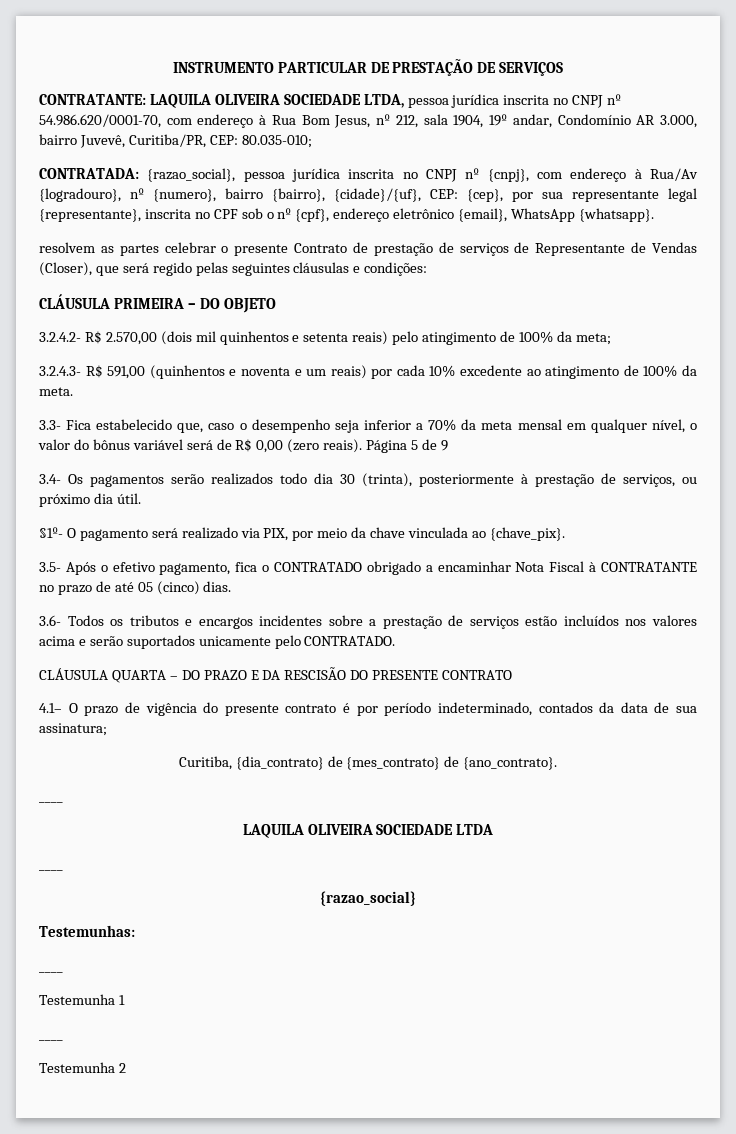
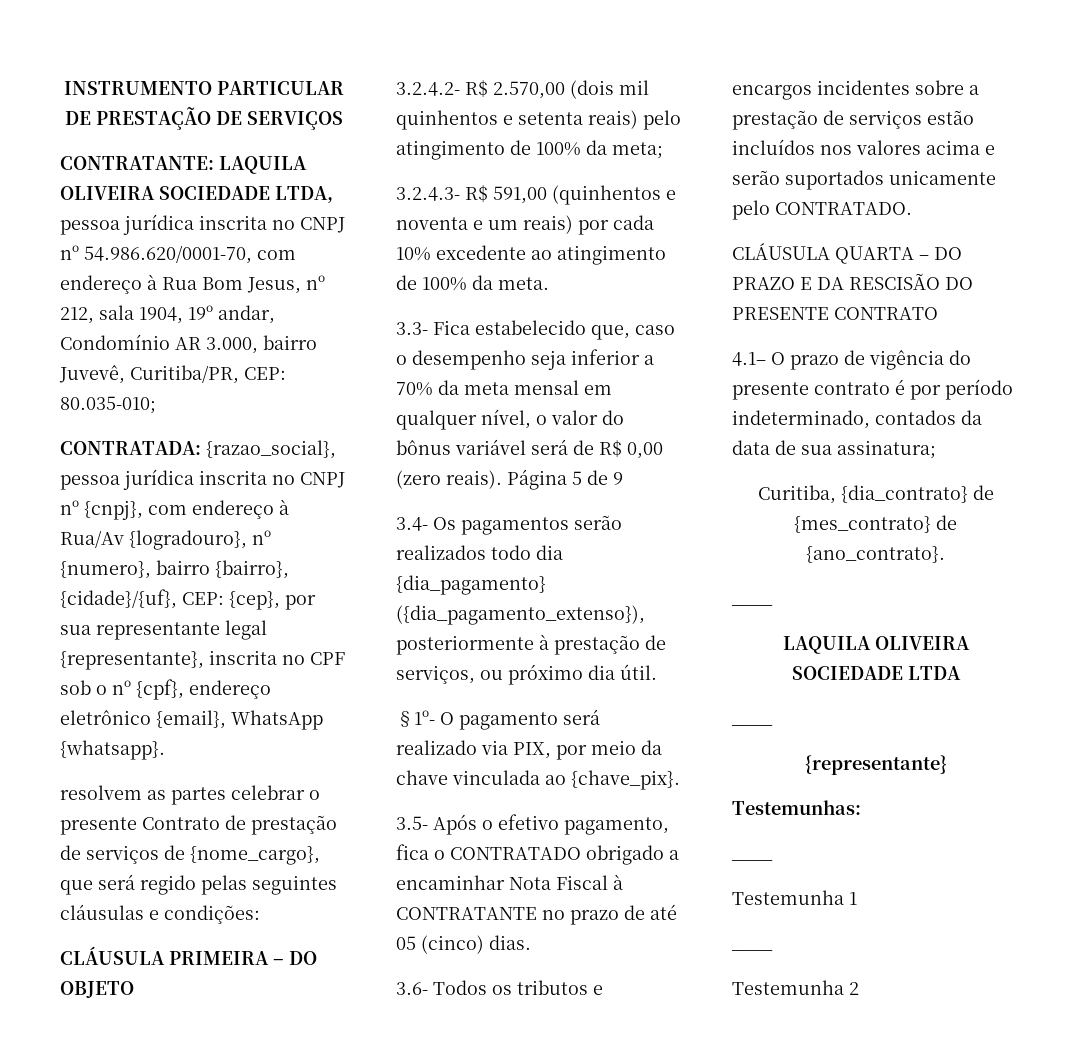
[535,242,698,256] [39,262,92,276] Representante de Vendas (Closer), -> [190,846,320,865] {nome_cargo},
[340,473,412,487] 30 (trinta), -> [396,575,546,595] [396,605,645,625] {dia_pagamento} ({dia_pagamento_extenso}),
[320,891,416,906] {razao_social} -> [804,755,947,775] {representante}

